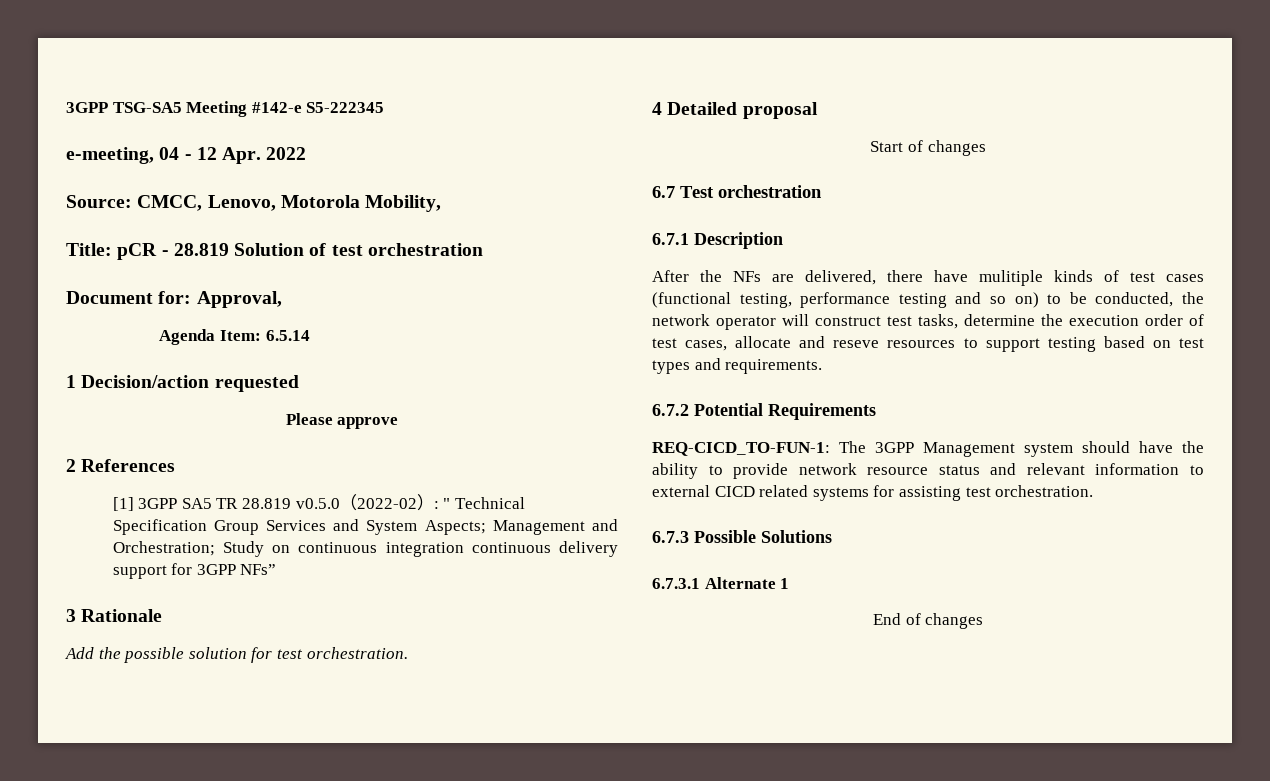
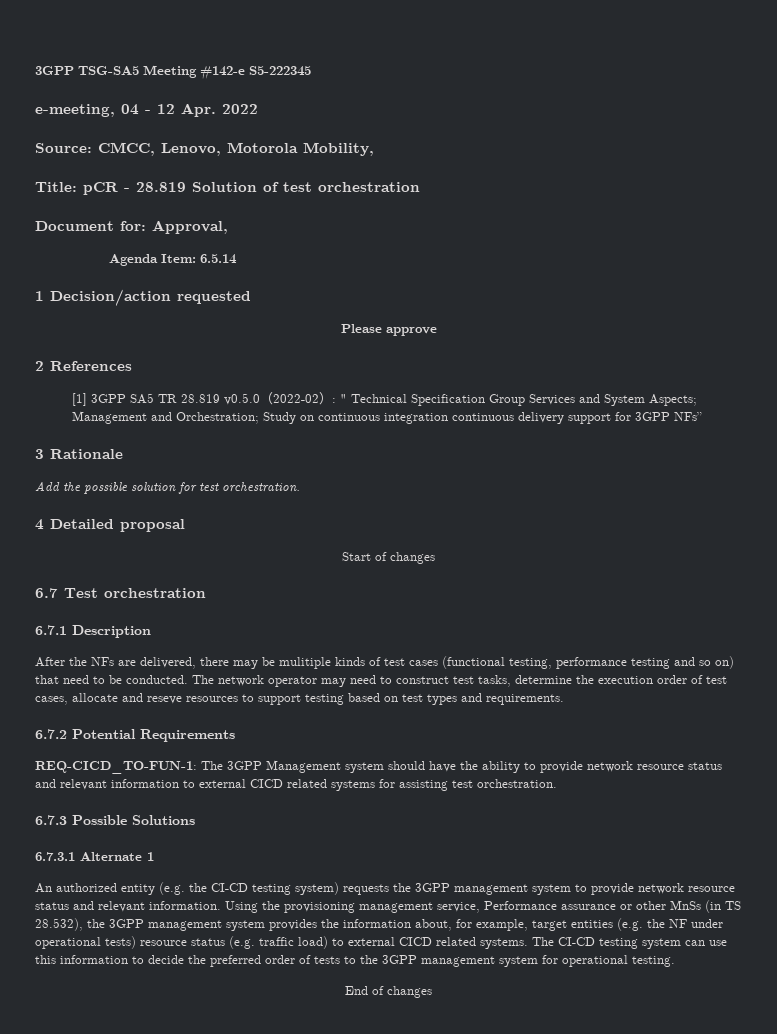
[934,270,968,282] have -> [233,657,275,669] may be
[1047,292,1204,307] [652,314,809,330] to be conducted, the network operator will -> [35,675,392,687] that need to be conducted. The network operator may need to
(790, 583) none -> [35,882,735,895] [35,900,741,913] [35,918,723,931] [35,936,727,949] [35,955,675,967] // An authorized entity (e.g. the CI-CD testing system) requests the 3GPP management system to provide network resource status and relevant information. Using the provisioning management service, Performance assurance or other MnSs (in TS 28.532), the 3GPP management system provides the information about, for example, target entities (e.g. the NF under operational tests) resource status (e.g. traffic load) to external CICD related systems. The CI-CD testing system can use this information to decide the preferred order of tests to the 3GPP management system for operational testing.

